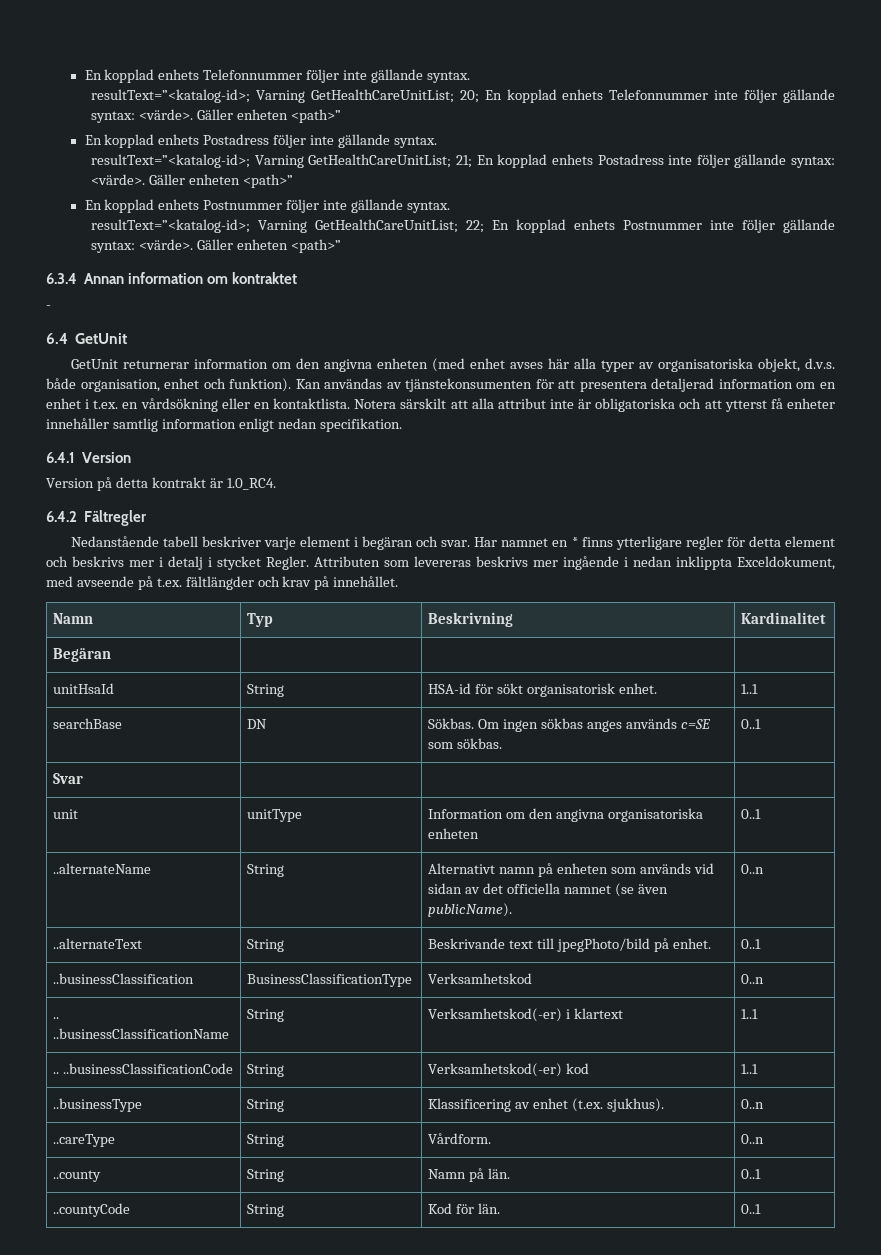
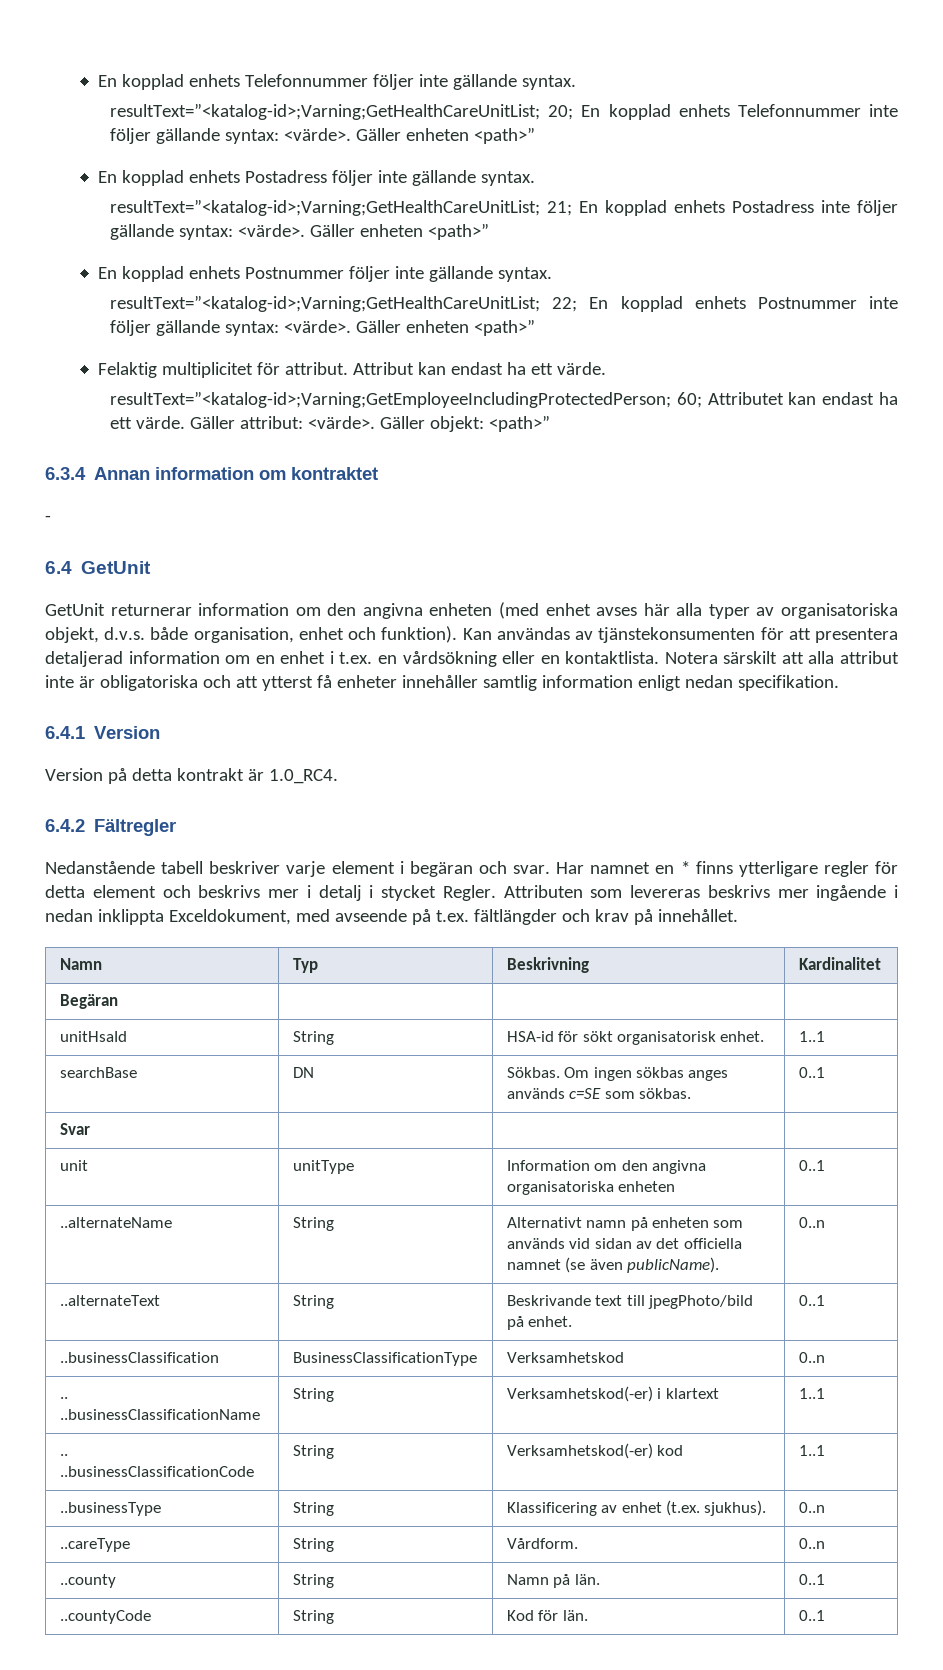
[91,89,454,103] resultText=”<katalog-id>; Varning GetHealthCareUnitList; -> [110,103,541,120] resultText=”<katalog-id>;Varning;GetHealthCareUnitList;
[91,154,452,168] resultText=”<katalog-id>; Varning GetHealthCareUnitList; -> [110,199,541,216] resultText=”<katalog-id>;Varning;GetHealthCareUnitList;
[91,219,459,233] resultText=”<katalog-id>; Varning GetHealthCareUnitList; -> [110,295,541,312] resultText=”<katalog-id>;Varning;GetHealthCareUnitList;
(341, 246) none -> [97,362,606,378] [110,391,899,408] [110,415,551,432] // Felaktig multiplicitet för attribut. Attribut kan endast ha ett värde. // resultText=”<katalog-id>;Varning;GetEmployeeIncludingProtectedPerson; 60; Attributet kan endast ha ett värde. Gäller attribut: <värde>. Gäller objekt: <path>”

